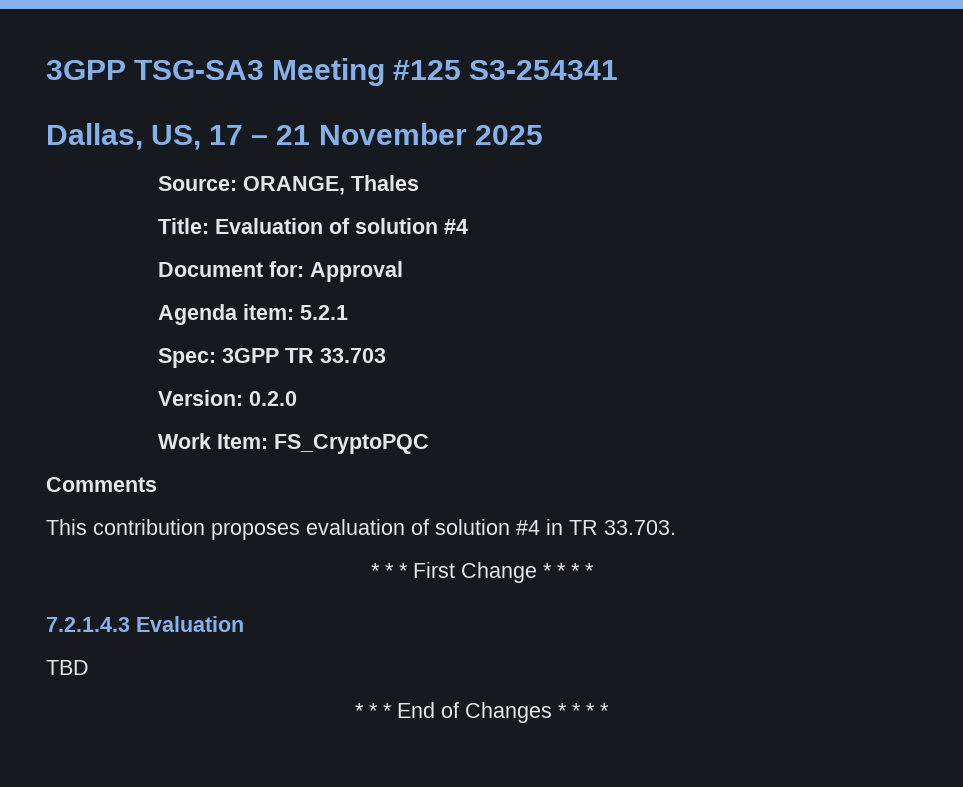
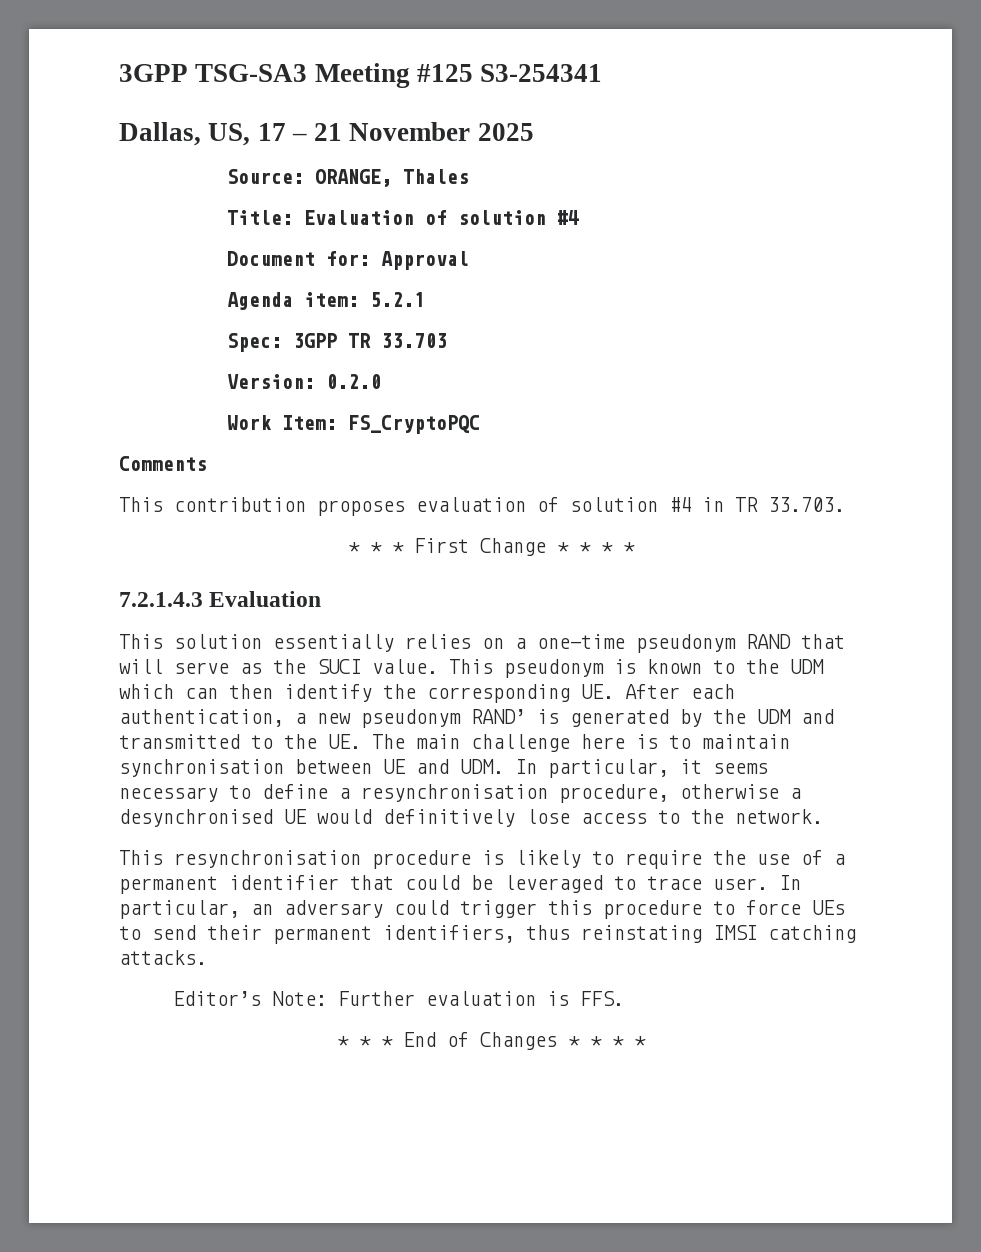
[46,660,89,675] TBD -> [119,634,845,653] [119,659,824,678] [119,684,735,703] [119,709,834,728] [119,734,790,752] [119,759,768,778] [119,784,801,803] [119,809,823,827] [119,850,845,869] [119,875,801,894] [119,900,845,919] [119,925,856,944] [119,950,207,965] [172,991,624,1006] This solution essentially relies on a one-time pseudonym RAND that will serve as the SUCI value. This pseudonym is known to the UDM which can then identify the corresponding UE. After each authentication, a new pseudonym RAND’ is generated by the UDM and transmitted to the UE. The main challenge here is to maintain synchronisation between UE and UDM. In particular, it seems necessary to define a resynchronisation procedure, otherwise a desynchronised UE would definitively lose access to the network. // This resynchronisation procedure is likely to require the use of a permanent identifier that could be leveraged to trace user. In particular, an adversary could trigger this procedure to force UEs to send their permanent identifiers, thus reinstating IMSI catching attacks. // Editor’s Note: Further evaluation is FFS.

